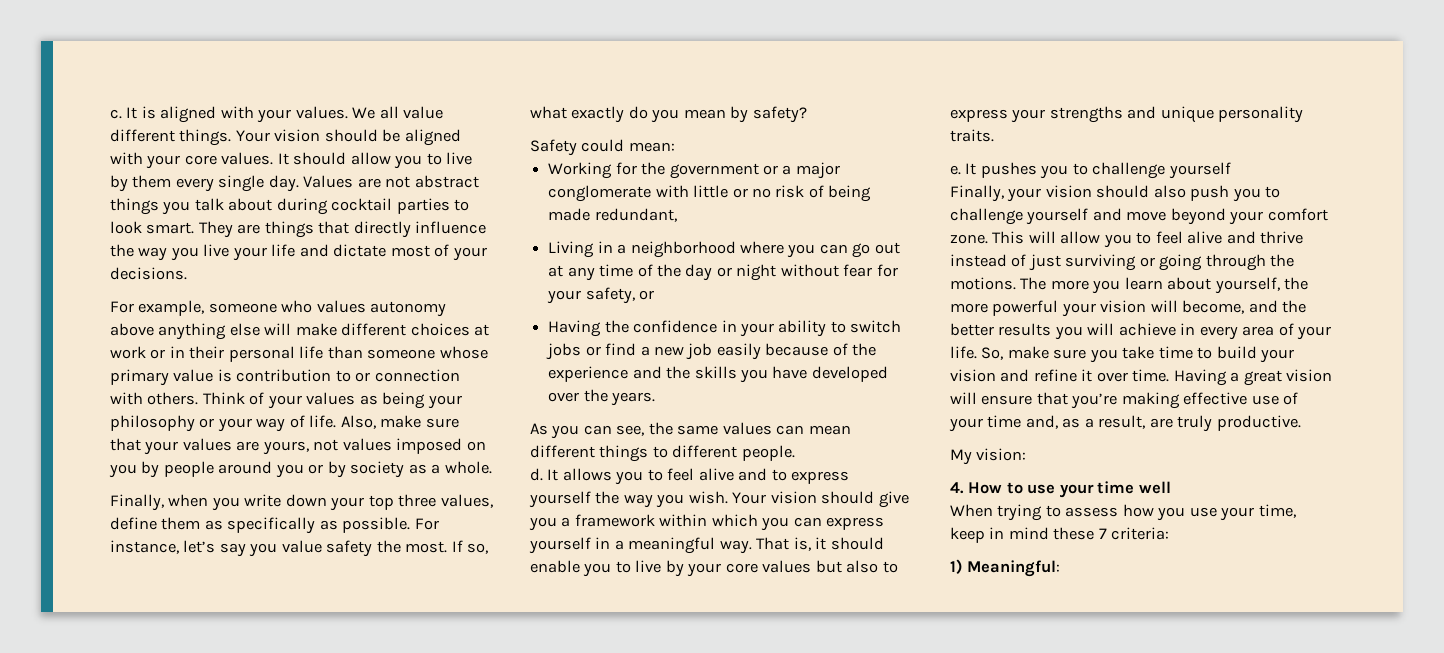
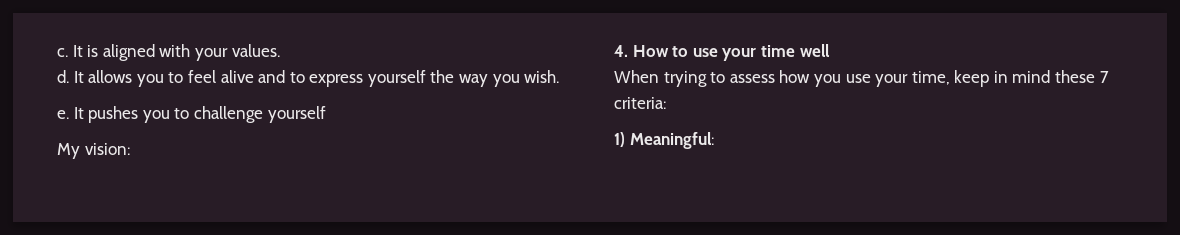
[352,106,444,119] [110,129,461,146] [110,152,473,169] [110,175,479,192] [110,198,470,215] [110,221,487,238] [110,244,487,261] [110,267,187,280] [110,300,447,317] [110,323,490,340] [110,346,488,362] [110,369,460,386] [110,392,462,409] [110,415,459,432] [110,438,486,455] [109,461,492,478] [110,494,493,511] [110,517,439,534] [110,540,489,557] [530,106,807,123] [530,139,675,156] [548,162,840,179] [548,185,872,202] [548,208,677,222] [548,241,900,258] [548,264,898,281] [547,287,655,304] [548,320,902,337] [546,343,877,360] [548,366,888,383] [548,389,656,406] [530,422,851,439] [530,445,795,462] We all value different things. Your vision should be aligned with your core values. It should allow you to live by them every single day. Values are not abstract things you talk about during cocktail parties to look smart. They are things that directly influence the way you live your life and dictate most of your decisions. // For example, someone who values autonomy above anything else will make different choices at work or in their personal life than someone whose primary value is contribution to or connection with others. Think of your values as being your philosophy or your way of life. Also, make sure that your values are yours, not values imposed on you by people around you or by society as a whole. // Finally, when you write down your top three values, define them as specifically as possible. For instance, let’s say you value safety the most. If so, what exactly do you mean by safety? // Safety could mean: // Working for the government or a major conglomerate with little or no risk of being made redundant, // Living in a neighborhood where you can go out at any time of the day or night without fear for your safety, or // Having the confidence in your ability to switch jobs or find a new job easily because of the experience and the skills you have developed over the years. // As you can see, the same values can mean different things to different people. -> (280, 50) none
[732,491,909,508] [529,514,885,531] [529,537,884,554] [530,560,898,577] [950,106,1304,123] [950,129,994,142] Your vision should give you a framework within which you can express yourself in a meaningful way. That is, it should enable you to live by your core values but also to express your strengths and unique personality traits. -> (560, 76) none
[950,185,1281,202] [950,208,1328,225] [950,231,1304,248] [950,254,1295,271] [950,277,1309,294] [950,300,1307,317] [950,323,1332,340] [950,346,1295,363] [950,369,1333,386] [950,392,1299,409] [949,415,1301,432] // Finally, your vision should also push you to challenge yourself and move beyond your comfort zone. This will allow you to feel alive and thrive instead of just surviving or going through the motions. The more you learn about yourself, the more powerful your vision will become, and the better results you will achieve in every area of your life. So, make sure you take time to build your vision and refine it over time. Having a great vision will ensure that you’re making effective use of your time and, as a result, are truly productive. -> (326, 114) none

